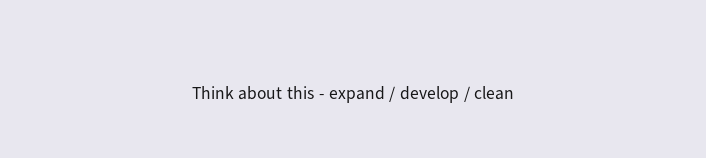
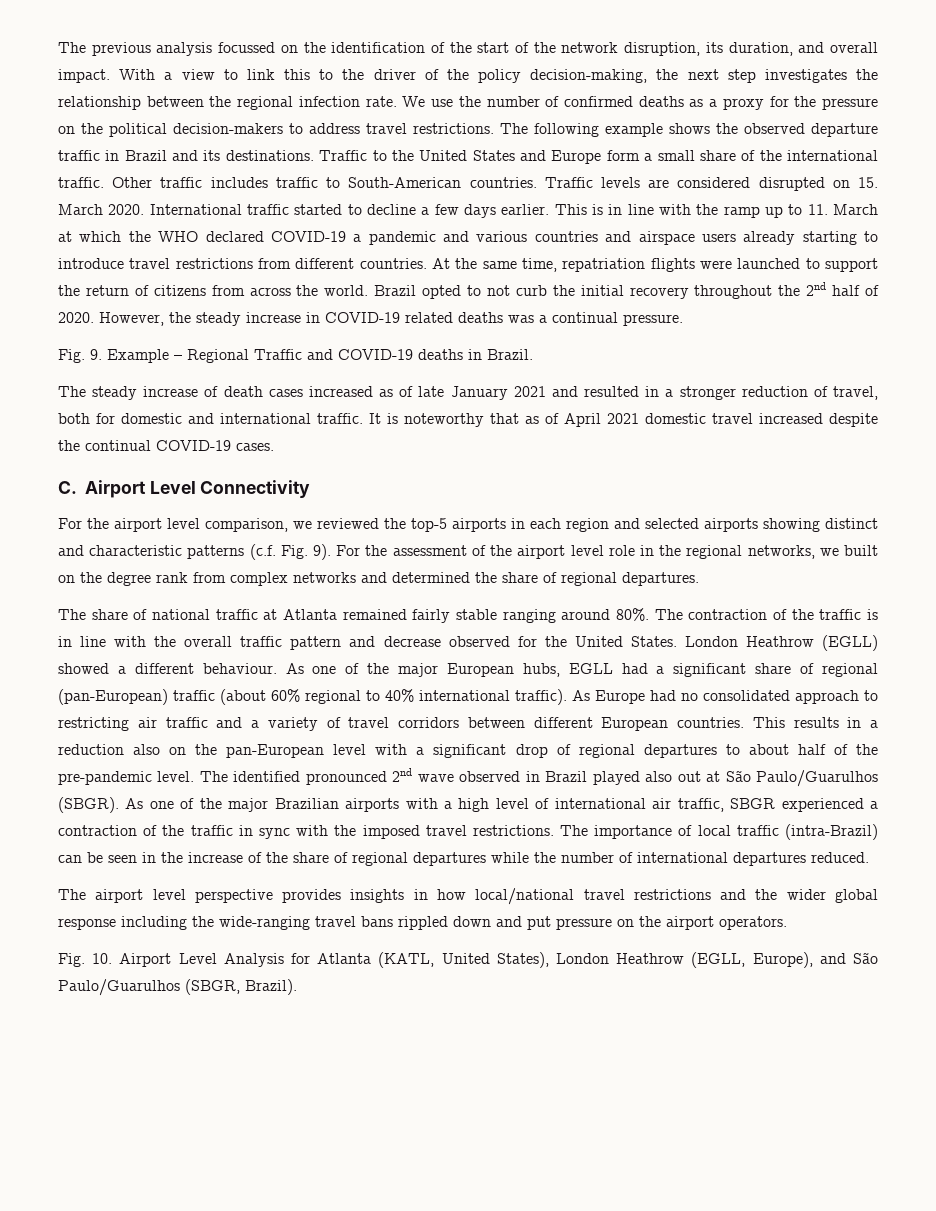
[191,86,515,103] Think about this - expand / develop / clean -> [58,42,879,56] [58,69,878,83] [58,96,878,110] [58,123,878,137] [58,150,878,164] [58,177,878,191] [58,204,879,218] [58,231,878,245] [58,258,879,272] [58,282,879,299] [58,312,683,326] [58,349,533,363] [58,386,878,400] [58,413,878,427] [58,440,274,451] [58,480,311,498] [58,518,878,532] [58,544,879,560] [58,572,699,586] [58,608,878,623] [58,635,878,651] [58,663,878,677] [58,689,878,705] [58,717,878,731] [58,744,878,758] [58,768,878,787] [58,797,879,813] [58,824,878,840] [58,852,869,866] [58,888,879,905] [58,916,787,930] [58,952,879,968] [58,979,297,996] The previous analysis focussed on the identification of the start of the network disruption, its duration, and overall impact. With a view to link this to the driver of the policy decision-making, the next step investigates the relationship between the regional infection rate. We use the number of confirmed deaths as a proxy for the pressure on the political decision-makers to address travel restrictions. The following example shows the observed departure traffic in Brazil and its destinations. Traffic to the United States and Europe form a small share of the international traffic. Other traffic includes traffic to South-American countries. Traffic levels are considered disrupted on 15. March 2020. International traffic started to decline a few days earlier. This is in line with the ramp up to 11. March at which the WHO declared COVID-19 a pandemic and various countries and airspace users already starting to introduce travel restrictions from different countries. At the same time, repatriation flights were launched to support the return of citizens from across the world. Brazil opted to not curb the initial recovery throughout the 2nd half of 2020. However, the steady increase in COVID-19 related deaths was a continual pressure. // Fig. 9. Example – Regional Traffic and COVID-19 deaths in Brazil. // The steady increase of death cases increased as of late January 2021 and resulted in a stronger reduction of travel, both for domestic and international traffic. It is noteworthy that as of April 2021 domestic travel increased despite the continual COVID-19 cases. // C. Airport Level Connectivity // For the airport level comparison, we reviewed the top-5 airports in each region and selected airports showing distinct and characteristic patterns (c.f. Fig. 9). For the assessment of the airport level role in the regional networks, we built on the degree rank from complex networks and determined the share of regional departures. // The share of national traffic at Atlanta remained fairly stable ranging around 80%. The contraction of the traffic is in line with the overall traffic pattern and decrease observed for the United States. London Heathrow (EGLL) showed a different behaviour. As one of the major European hubs, EGLL had a significant share of regional (pan-European) traffic (about 60% regional to 40% international traffic). As Europe had no consolidated approach to restricting air traffic and a variety of travel corridors between different European countries. This results in a reduction also on the pan-European level with a significant drop of regional departures to about half of the pre-pandemic level. The identified pronounced 2nd wave observed in Brazil played also out at São Paulo/Guarulhos (SBGR). As one of the major Brazilian airports with a high level of international air traffic, SBGR experienced a contraction of the traffic in sync with the imposed travel restrictions. The importance of local traffic (intra-Brazil) can be seen in the increase of the share of regional departures while the number of international departures reduced. // The airport level perspective provides insights in how local/national travel restrictions and the wider global response including the wide-ranging travel bans rippled down and put pressure on the airport operators. // Fig. 10. Airport Level Analysis for Atlanta (KATL, United States), London Heathrow (EGLL, Europe), and São Paulo/Guarulhos (SBGR, Brazil).

